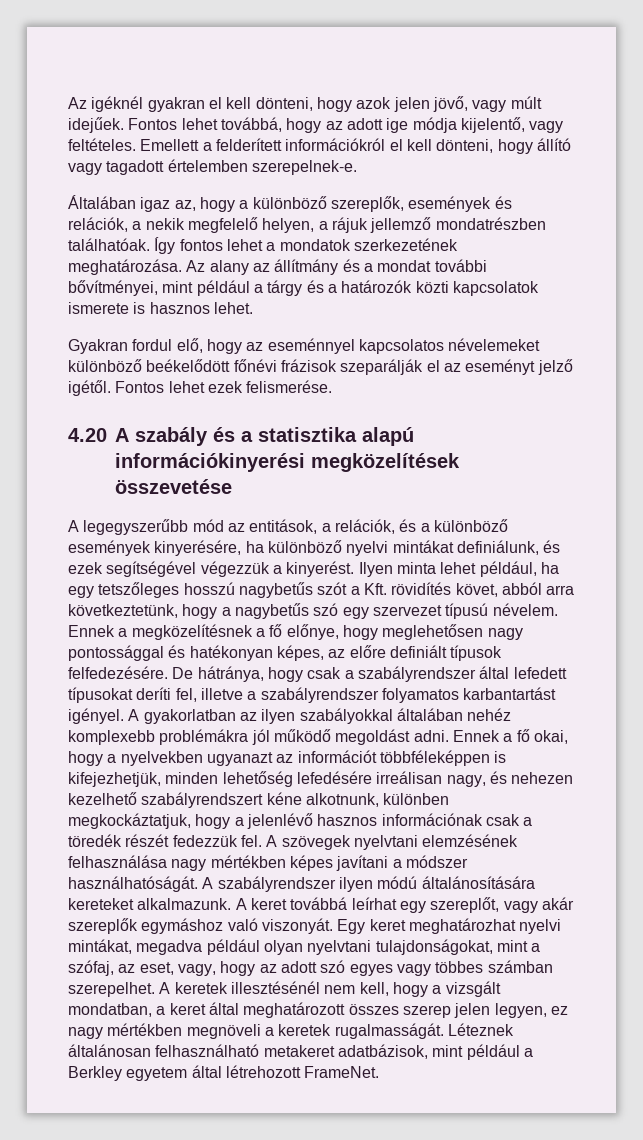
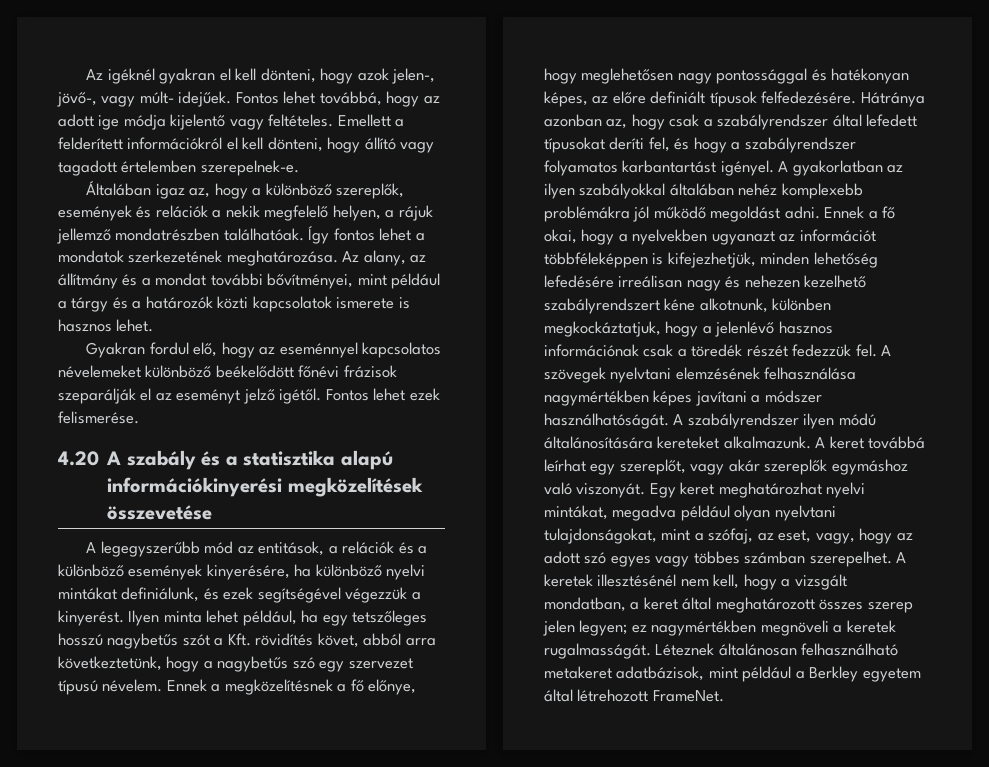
[393,96,542,112] jelen jövő, vagy múlt -> [392,68,436,84] [57,91,174,107] jelen-, jövő-, vagy múlt-
[460,117,525,133] kijelentő, -> [170,114,226,130] kijelentő
[68,217,128,232] relációk, -> [155,205,208,218] relációk
[209,260,249,275] alany -> [363,250,406,266] alany,
[334,519,395,534] relációk, -> [342,541,395,554] relációk
[172,666,264,682] De hátránya, -> [860,92,925,107] [544,114,628,129] Hátránya azonban az,
[200,688,243,700] illetve -> [674,137,727,153] és hogy
[446,775,486,787] nagy, -> [686,280,721,291] nagy
[171,855,286,871] nagy mértékben -> [544,390,649,406] nagymértékben
[494,1003,568,1018] [68,1023,183,1039] legyen, ez nagy mértékben -> [579,620,757,636] legyen; ez nagymértékben

